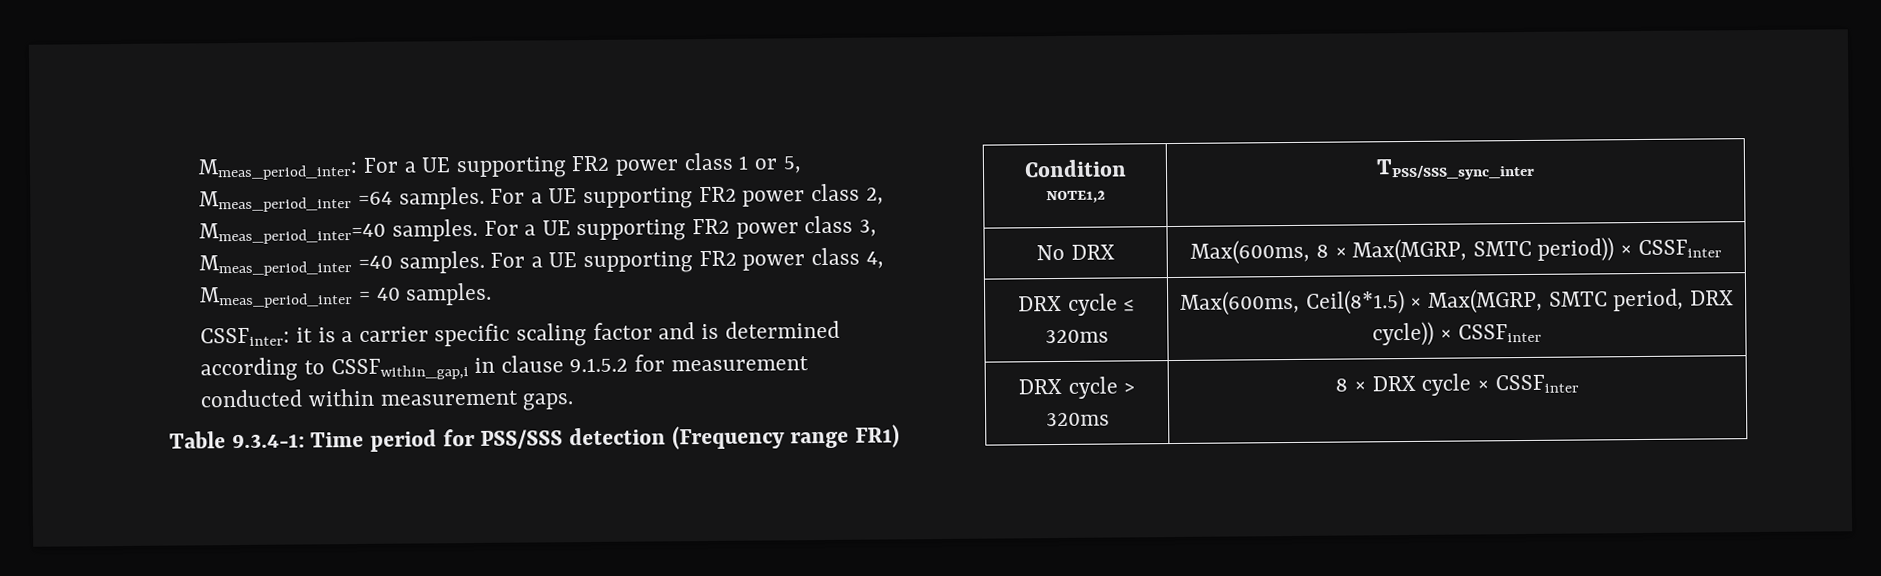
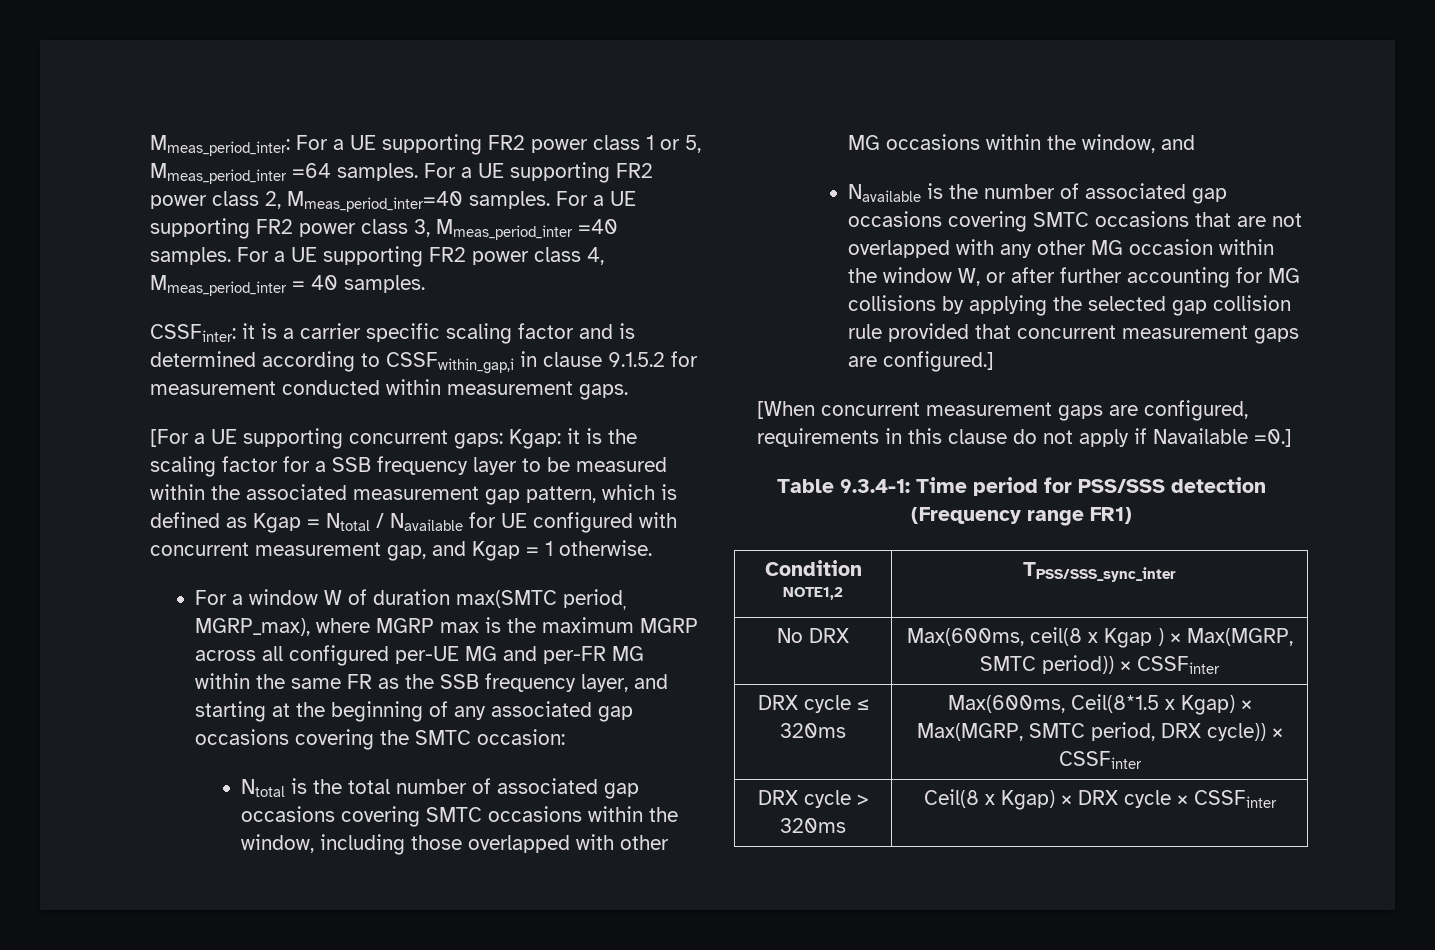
(575, 402) none -> [149,428,637,449] [149,456,667,477] [149,484,677,505] [149,512,677,533] [149,540,652,561] [195,589,627,610] [195,617,699,636] [195,645,645,666] [195,673,669,692] [195,701,634,722] [195,729,566,750] [241,778,640,799] [241,806,679,827] [241,834,670,855] [848,134,1196,153] [848,183,1228,204] [848,211,1303,232] [848,239,1275,258] [848,267,1301,288] [848,295,1292,316] [848,323,1300,344] [848,351,995,372] [756,400,1248,421] [756,428,1292,447] // [For a UE supporting concurrent gaps: Kgap: it is the scaling factor for a SSB frequency layer to be measured within the associated measurement gap pattern, which is defined as Kgap = Ntotal / Navailable for UE configured with concurrent measurement gap, and Kgap = 1 otherwise. // For a window W of duration max(SMTC period, MGRP_max), where MGRP max is the maximum MGRP across all configured per-UE MG and per-FR MG within the same FR as the SSB frequency layer, and starting at the beginning of any associated gap occasions covering the SMTC occasion: // Ntotal is the total number of associated gap occasions covering SMTC occasions within the window, including those overlapped with other MG occasions within the window, and // Navailable is the number of associated gap occasions covering SMTC occasions that are not overlapped with any other MG occasion within the window W, or after further accounting for MG collisions by applying the selected gap collision rule provided that concurrent measurement gaps are configured.] // [When concurrent measurement gaps are configured, requirements in this clause do not apply if Navailable =0.]
[1315,244,1329,258] 8 -> [1029,627,1164,648] ceil(8 x Kgap )
[1305,290,1405,315] Ceil(8*1.5) -> [1070,694,1235,715] Ceil(8*1.5 x Kgap)
[1335,378,1349,392] 8 -> [923,789,1055,810] Ceil(8 x Kgap)

